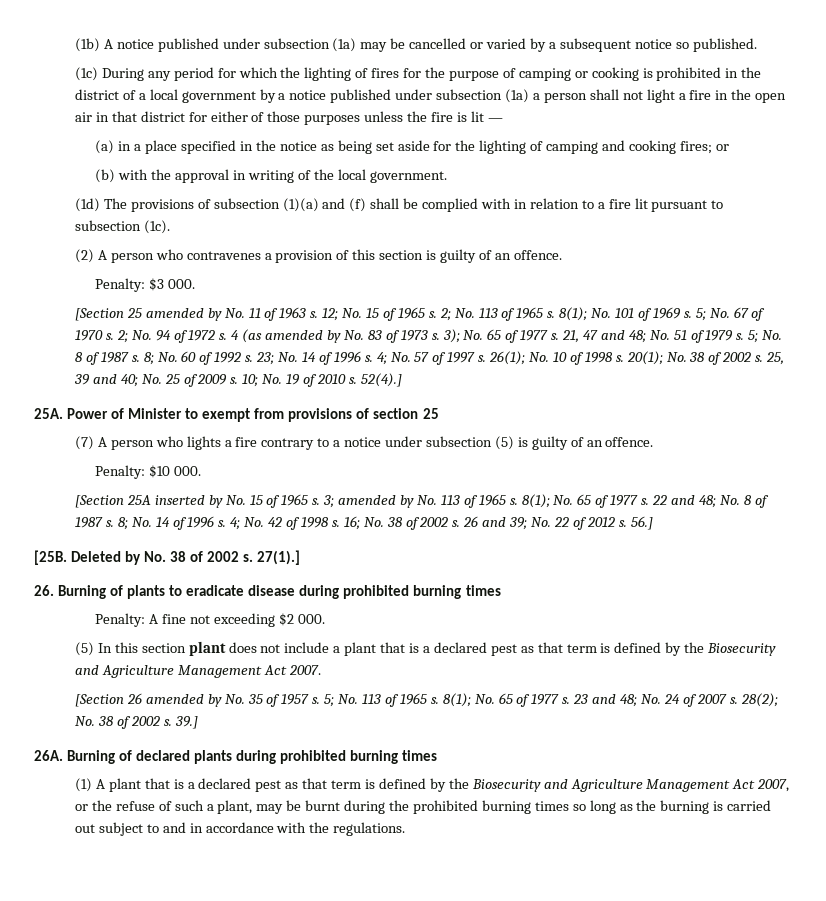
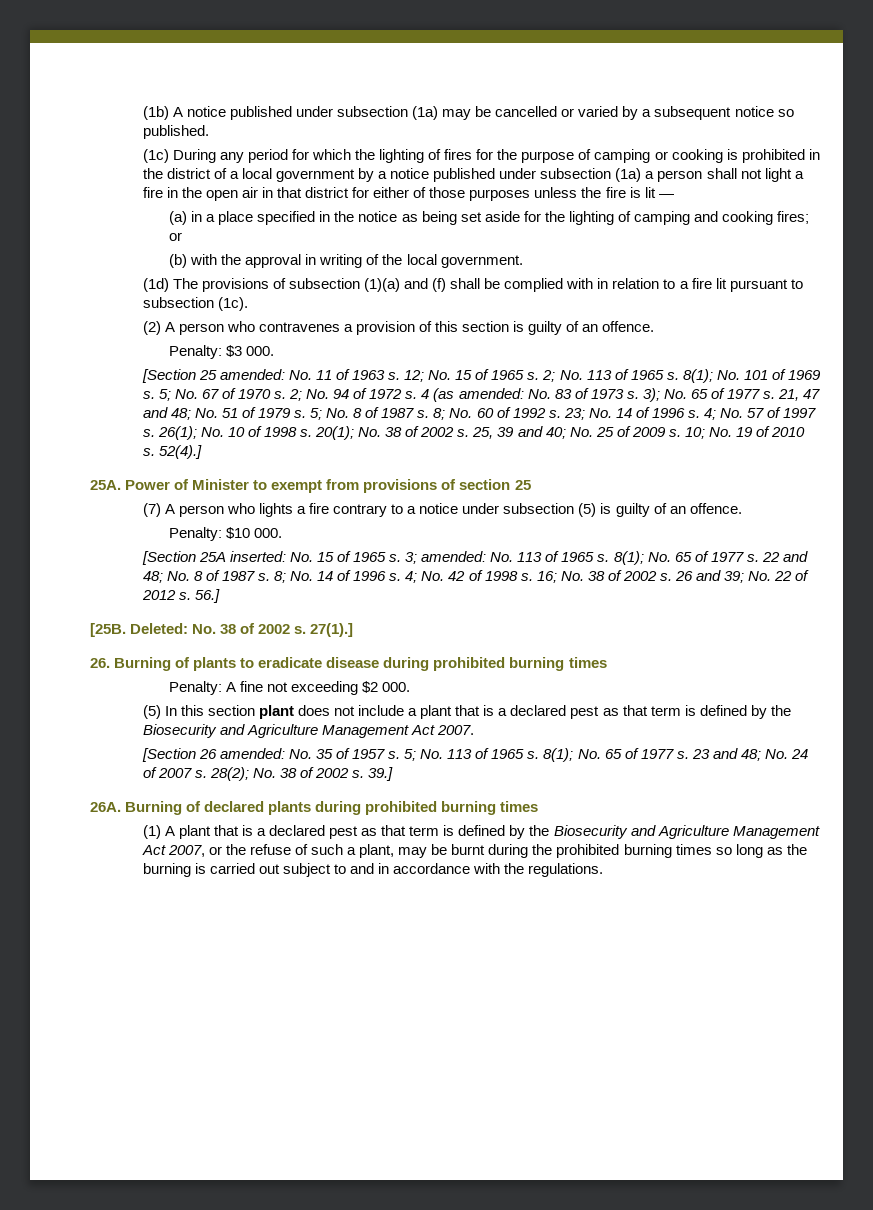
[145,308,222,321] amended by -> [219,369,285,380] amended:
[265,330,342,343] amended by -> [458,388,524,399] amended:
[154,495,223,508] inserted by -> [229,551,286,562] inserted:
[338,495,415,508] amended by -> [421,551,487,562] amended:
[71,551,142,565] Deleted by -> [130,623,189,634] Deleted:
[145,694,222,707] amended by -> [219,748,285,759] amended:

